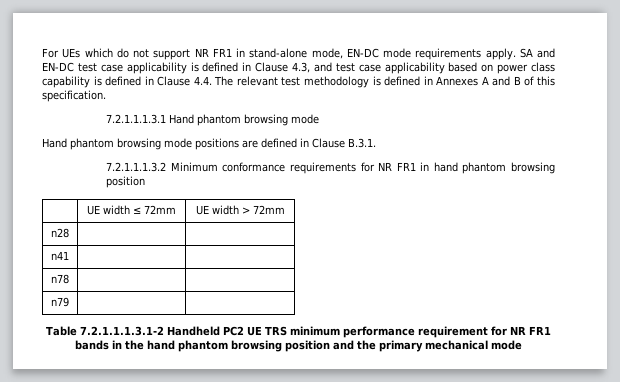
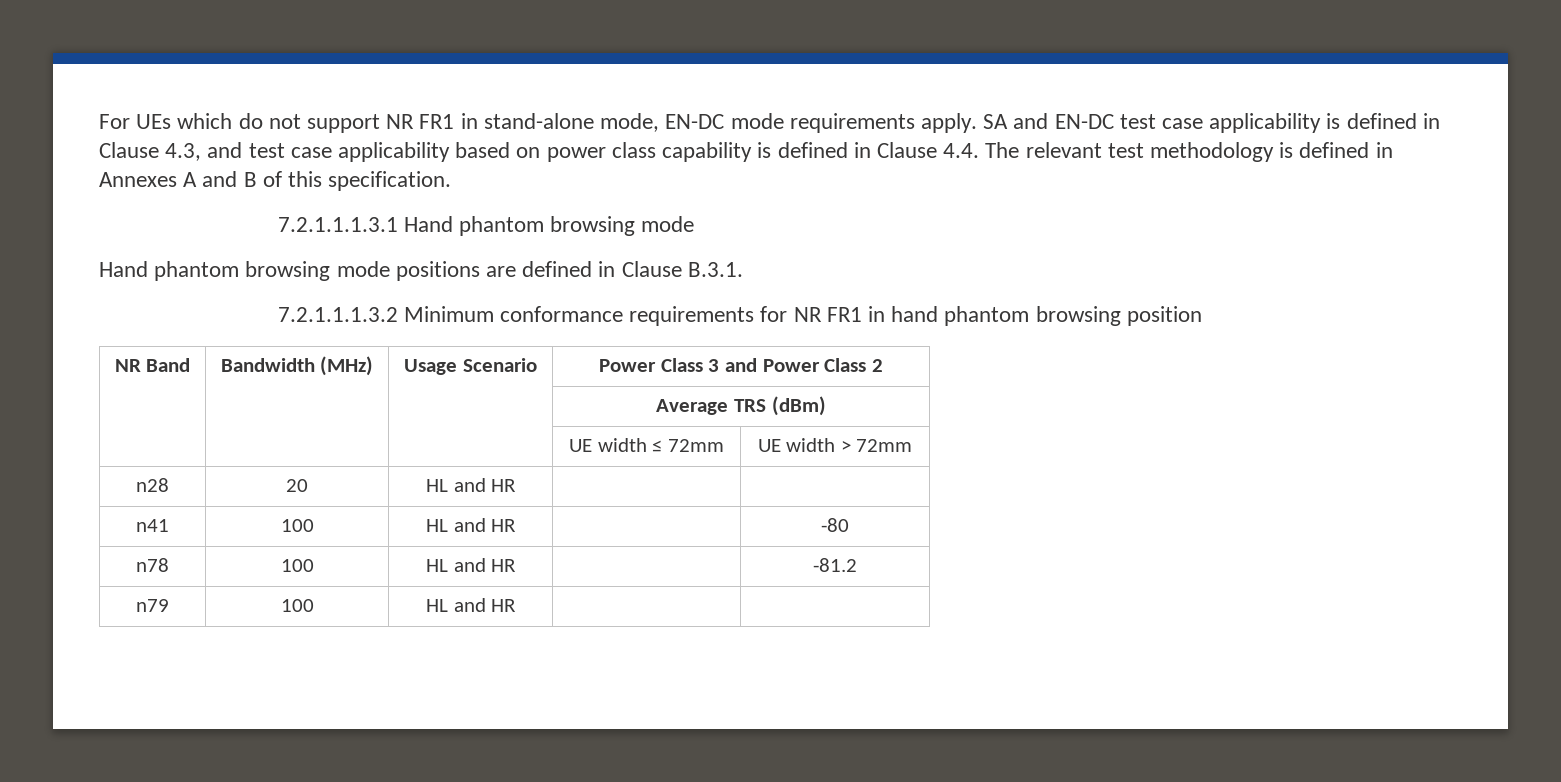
(146, 182) none -> [114,358,191,372] [220,356,374,376] [404,358,537,375] [599,358,883,372] [656,396,826,416] NR Band | Bandwidth (MHz) | Usage Scenario | Power Class 3 and Power Class 2 // | | | Average TRS (dBm) // | |
[51,251,69,260] [51,274,69,284] [51,297,69,307] [46,326,551,338] [75,340,522,352] | // n41 | | // n78 | | // n79 | | // Table 7.2.1.1.1.3.1-2 Handheld PC2 UE TRS minimum performance requirement for NR FR1 bands in the hand phantom browsing position and the primary mechanical mode -> [286,479,308,492] [425,478,517,492] [136,519,169,532] [280,519,314,532] [425,518,517,532] [821,518,849,532] [136,558,169,572] [280,559,314,572] [425,558,517,572] [813,558,857,572] [136,599,169,612] [280,599,314,612] [425,598,517,612] 20 | HL and HR | | // n41 | 100 | HL and HR | | -80 // n78 | 100 | HL and HR | | -81.2 // n79 | 100 | HL and HR | |

